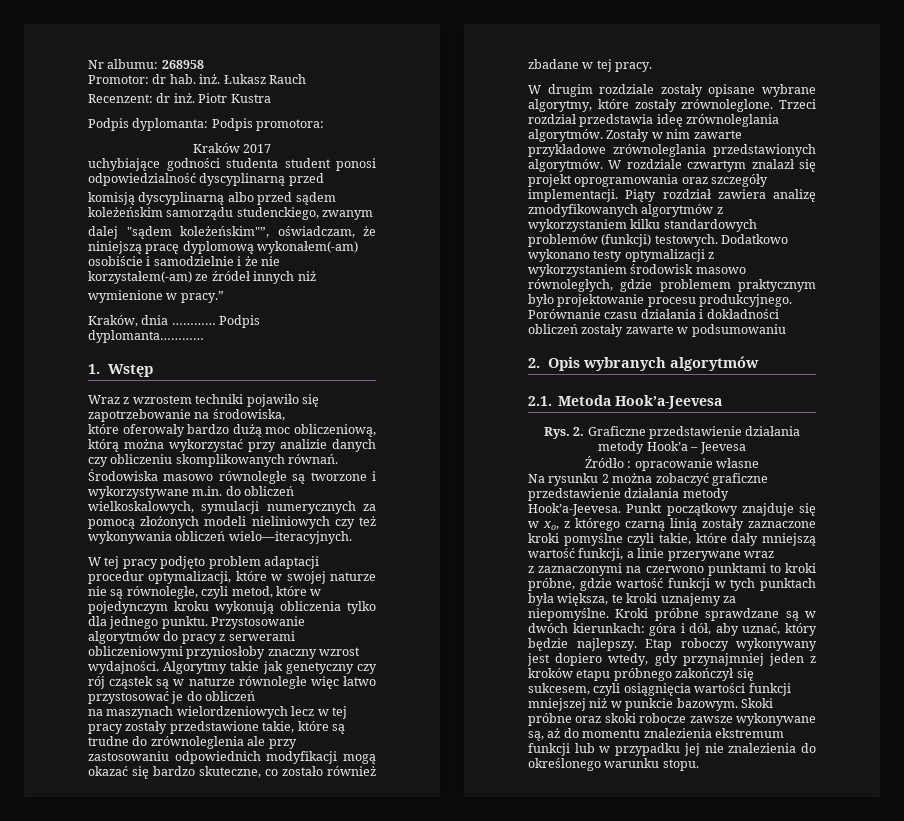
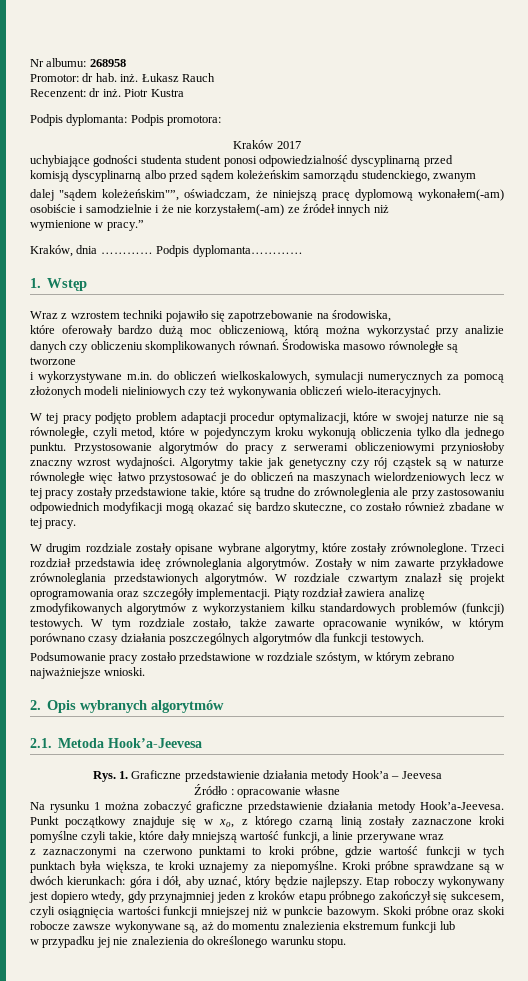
(367, 476) none -> (76, 361) //
[228,531,352,544] wielo—iteracyjnych. -> [345,386,441,398] wielo-iteracyjnych.
(256, 696) // -> (294, 476) none
[721,234,789,244] [528,249,715,262] [528,264,746,277] [528,279,816,292] [528,294,793,307] [528,309,779,319] [528,324,786,337] Dodatkowo wykonano testy optymalizacji z wykorzystaniem środowisk masowo równoległych, gdzie problemem praktycznym było projektowanie procesu produkcyjnego. Porównanie czasu działania i dokładności obliczeń zostały zawarte w podsumowaniu -> [91,618,505,630] [30,633,424,645] [30,652,455,664] [30,667,146,679] W tym rozdziale zostało, także zawarte opracowanie wyników, w którym porównano czasy działania poszczególnych algorytmów dla funkcji testowych. // Podsumowanie pracy zostało przedstawione w rozdziale szóstym, w którym zebrano najważniejsze wnioski.
[573,427,585,436] 2. -> [118,771,128,779] 1.
[601,474,609,483] 2 -> [93,802,100,810] 1
(595, 748) none -> (455, 925) //

